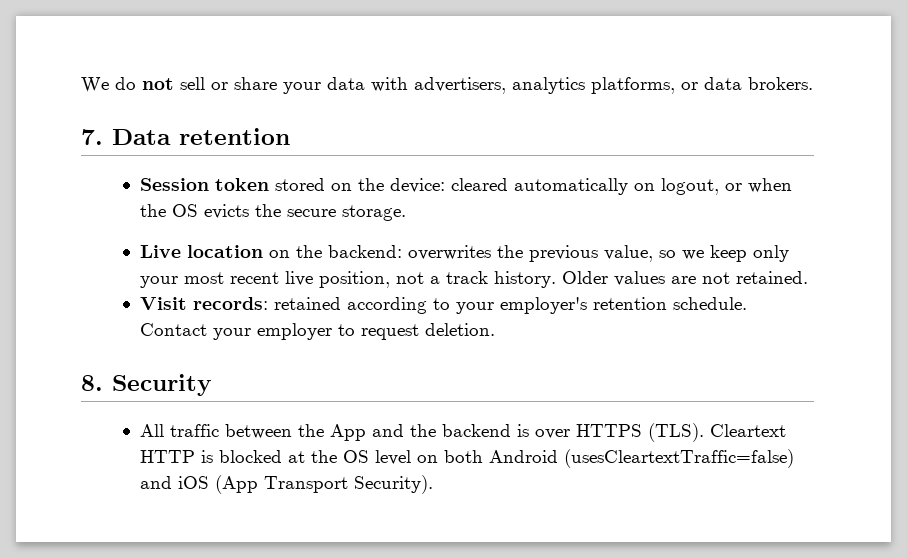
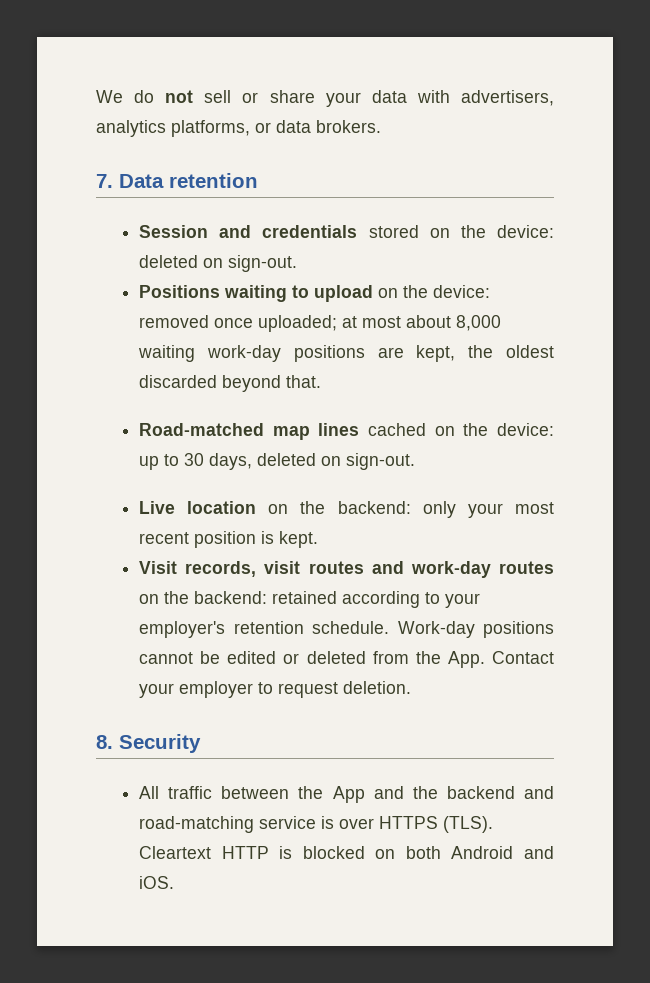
[214,178,269,191] token -> [219,225,358,238] and credentials
[450,178,792,195] [139,204,406,221] cleared automatically on logout, or when the OS evicts the secure storage. -> [138,255,297,272] [138,285,490,302] [138,315,501,332] [137,345,554,362] [138,375,321,392] [138,423,554,440] [138,453,415,470] deleted on sign-out. // Positions waiting to upload on the device: removed once uploaded; at most about 8,000 waiting work-day positions are kept, the oldest discarded beyond that. // Road-matched map lines cached on the device: up to 30 days, deleted on sign-out.
[407,245,789,262] [139,271,808,288] [139,297,268,310] overwrites the previous value, so we keep only your most recent live position, not a track history. Older values are not retained. // Visit records: -> [422,501,554,518] [138,531,318,548] [138,561,554,578] [138,591,267,604] only your most recent position is kept. // Visit records, visit routes and work-day routes on the backend:
(747, 303) none -> [397,621,554,638] [138,651,485,668] Work-day positions cannot be edited or deleted from the App.
(511, 430) none -> [523,786,554,799] [138,816,316,833] and road-matching service
[287,449,794,468] [139,475,433,494] at the OS level on both Android (usesCleartextTraffic=false) and iOS (App Transport Security). -> [375,846,554,859] [138,876,174,889] on both Android and iOS.

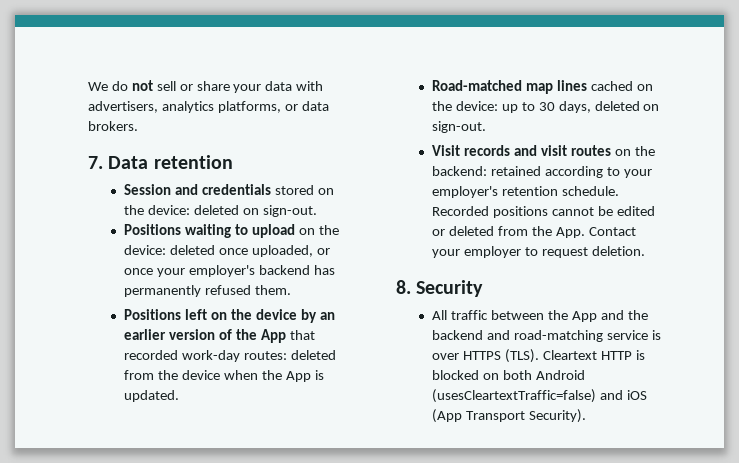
[138,315,501,332] [137,345,554,362] [138,375,321,392] removed once uploaded; at most about 8,000 waiting work-day positions are kept, the oldest discarded beyond that. -> [169,245,330,257] [124,265,335,277] [124,285,291,297] [124,309,335,323] [124,329,315,343] [124,350,336,362] [124,370,324,382] [124,390,180,402] deleted once uploaded, or once your employer's backend has permanently refused them. // Positions left on the device by an earlier version of the App that recorded work-day routes: deleted from the device when the App is updated.
[138,501,554,518] [138,531,318,548] [138,561,491,578] Live location on the backend: only your most recent position is kept. // Visit records, visit routes and work-day -> [432,145,567,156] Visit records and visit
[397,621,475,638] Work-day -> [432,206,490,216] Recorded
[524,846,554,859] [138,876,174,889] and iOS. -> [432,389,647,403] [432,409,586,423] (usesCleartextTraffic=false) and iOS (App Transport Security).

